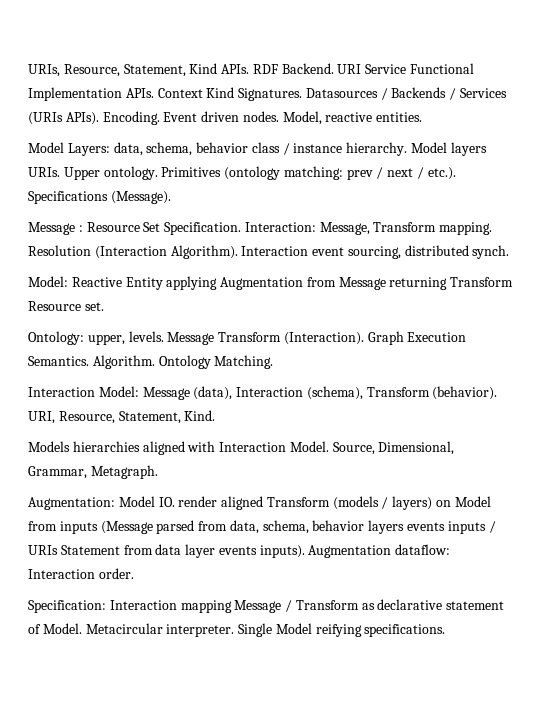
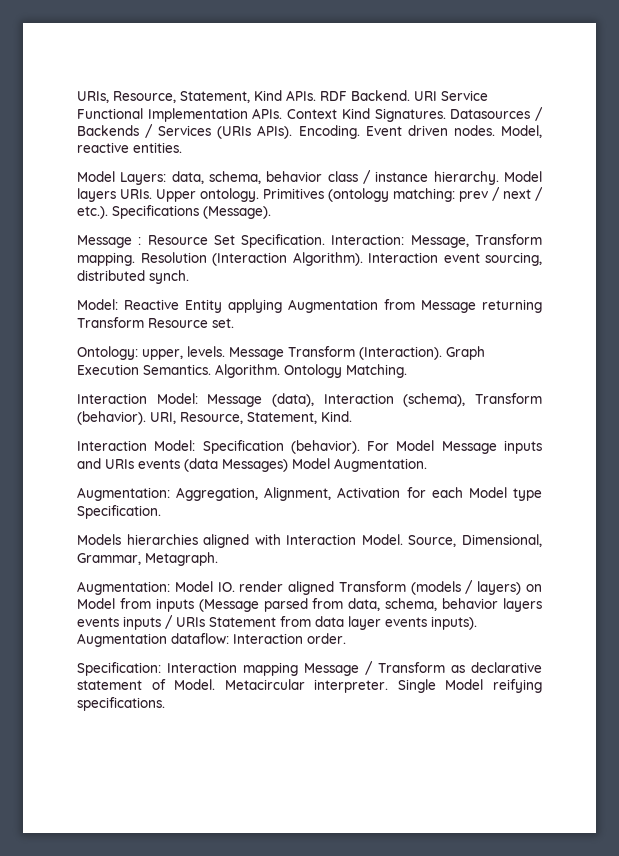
(216, 415) none -> [77,440,542,454] [77,458,427,472] [77,487,543,501] [77,505,161,519] // Interaction Model: Specification (behavior). For Model Message inputs and URIs events (data Messages) Model Augmentation. // Augmentation: Aggregation, Alignment, Activation for each Model type Specification.

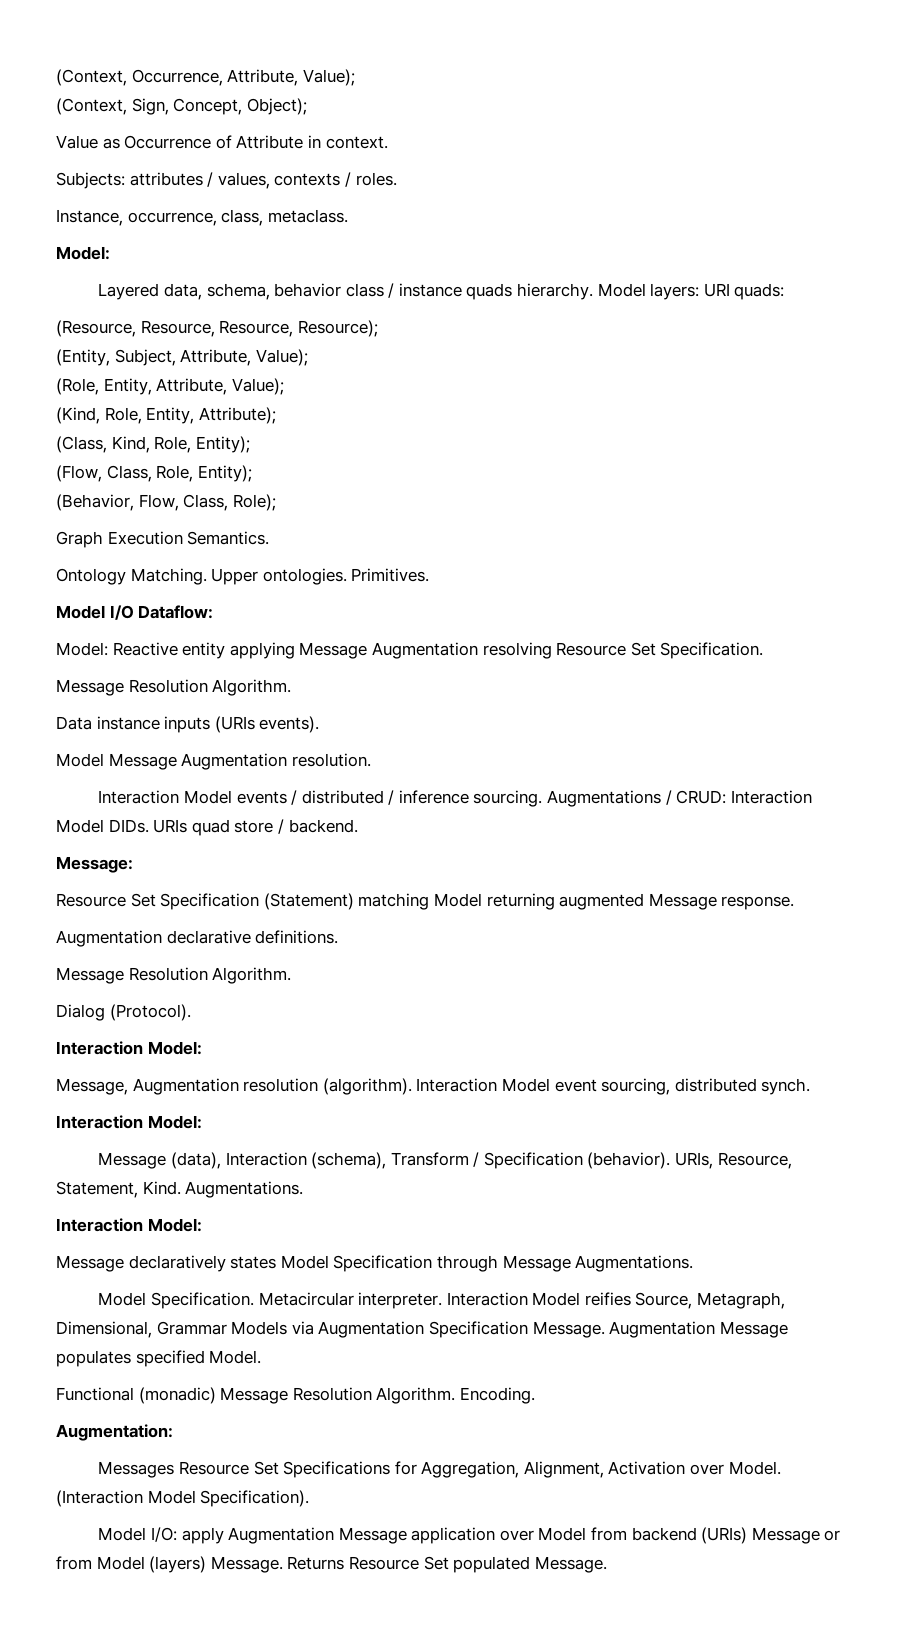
[77,90,488,103] [77,107,543,122] [77,124,542,139] [77,142,182,153] [77,171,167,185] URIs, Resource, Statement, Kind APIs. RDF Backend. URI Service Functional Implementation APIs. Context Kind Signatures. Datasources / Backends / Services (URIs APIs). Encoding. Event driven nodes. Model, reactive entities. // Model Layers: -> [56,69,355,86] [56,98,307,115] [56,135,388,149] [56,172,397,189] [56,209,348,226] [56,246,110,260] [98,283,160,300] (Context, Occurrence, Attribute, Value); // (Context, Sign, Concept, Object); // Value as Occurrence of Attribute in context. // Subjects: attributes / values, contexts / roles. // Instance, occurrence, class, metaclass. // Model: // Layered
(429, 176) none -> [466,283,513,300] quads
[77,187,543,202] [77,205,271,219] [77,234,542,248] [77,252,542,266] [77,270,189,284] [77,299,542,313] [77,317,234,328] [77,346,485,360] [77,364,407,378] [77,393,198,404] layers URIs. Upper ontology. Primitives (ontology matching: prev / next / etc.). Specifications (Message). // Message : Resource Set Specification. Interaction: Message, Transform mapping. Resolution (Interaction Algorithm). Interaction event sourcing, distributed synch. // Model: Reactive Entity applying Augmentation from Message returning Transform Resource set. // Ontology: upper, levels. Message Transform (Interaction). Graph Execution Semantics. Algorithm. Ontology Matching. // Interaction Model: -> [650,283,785,300] [56,320,378,337] [56,349,308,366] [56,378,284,395] [56,407,276,424] [56,436,250,453] [56,465,252,482] [56,494,276,511] [56,531,270,548] [56,568,430,585] [56,605,214,620] [56,642,764,659] [56,679,292,696] [56,716,320,733] [56,753,371,770] [98,790,812,807] [56,819,358,836] [56,856,133,873] [56,893,795,910] [56,930,339,947] [56,967,292,984] [56,1004,191,1021] [56,1041,202,1055] [56,1078,811,1095] [56,1115,202,1129] layers: URI quads: // (Resource, Resource, Resource, Resource); // (Entity, Subject, Attribute, Value); // (Role, Entity, Attribute, Value); // (Kind, Role, Entity, Attribute); // (Class, Kind, Role, Entity); // (Flow, Class, Role, Entity); // (Behavior, Flow, Class, Role); // Graph Execution Semantics. // Ontology Matching. Upper ontologies. Primitives. // Model I/O Dataflow: // Model: Reactive entity applying Message Augmentation resolving Resource Set Specification. // Message Resolution Algorithm. // Data instance inputs (URIs events). // Model Message Augmentation resolution. // Interaction Model events / distributed / inference sourcing. Augmentations / CRUD: Interaction Model DIDs. URIs quad store / backend. // Message: // Resource Set Specification (Statement) matching Model returning augmented Message response. // Augmentation declarative definitions. // Message Resolution Algorithm. // Dialog (Protocol). // Interaction Model: // Message, Augmentation resolution (algorithm). Interaction Model event sourcing, distributed synch. // Interaction Model: //
[77,411,176,425] (behavior). URI, -> [473,1152,714,1169] / Specification (behavior). URIs,
[77,440,542,454] [77,458,427,472] [77,487,543,501] [77,505,161,519] [77,534,542,548] [77,552,218,566] [77,580,542,595] [77,598,543,612] [77,615,477,630] [77,633,346,647] [77,661,542,676] [77,679,542,693] [77,697,165,711] // Interaction Model: Specification (behavior). For Model Message inputs and URIs events (data Messages) Model Augmentation. // Augmentation: Aggregation, Alignment, Activation for each Model type Specification. // Models hierarchies aligned with Interaction Model. Source, Dimensional, Grammar, Metagraph. // Augmentation: Model IO. render aligned Transform (models / layers) on Model from inputs (Message parsed from data, schema, behavior layers events inputs / URIs Statement from data layer events inputs). Augmentation dataflow: Interaction order. // Specification: Interaction mapping Message / Transform as declarative statement of Model. Metacircular interpreter. Single Model reifying specifications. -> [185,1181,304,1198] [56,1218,202,1232] [56,1255,694,1272] [98,1292,786,1309] [56,1321,788,1338] [56,1350,262,1367] [56,1387,535,1404] [56,1424,173,1441] [98,1461,781,1478] [56,1490,310,1507] [98,1527,841,1544] [56,1556,607,1573] Augmentations. // Interaction Model: // Message declaratively states Model Specification through Message Augmentations. // Model Specification. Metacircular interpreter. Interaction Model reifies Source, Metagraph, Dimensional, Grammar Models via Augmentation Specification Message. Augmentation Message populates specified Model. // Functional (monadic) Message Resolution Algorithm. Encoding. // Augmentation: // Messages Resource Set Specifications for Aggregation, Alignment, Activation over Model. (Interaction Model Specification). // Model I/O: apply Augmentation Message application over Model from backend (URIs) Message or from Model (layers) Message. Returns Resource Set populated Message.

